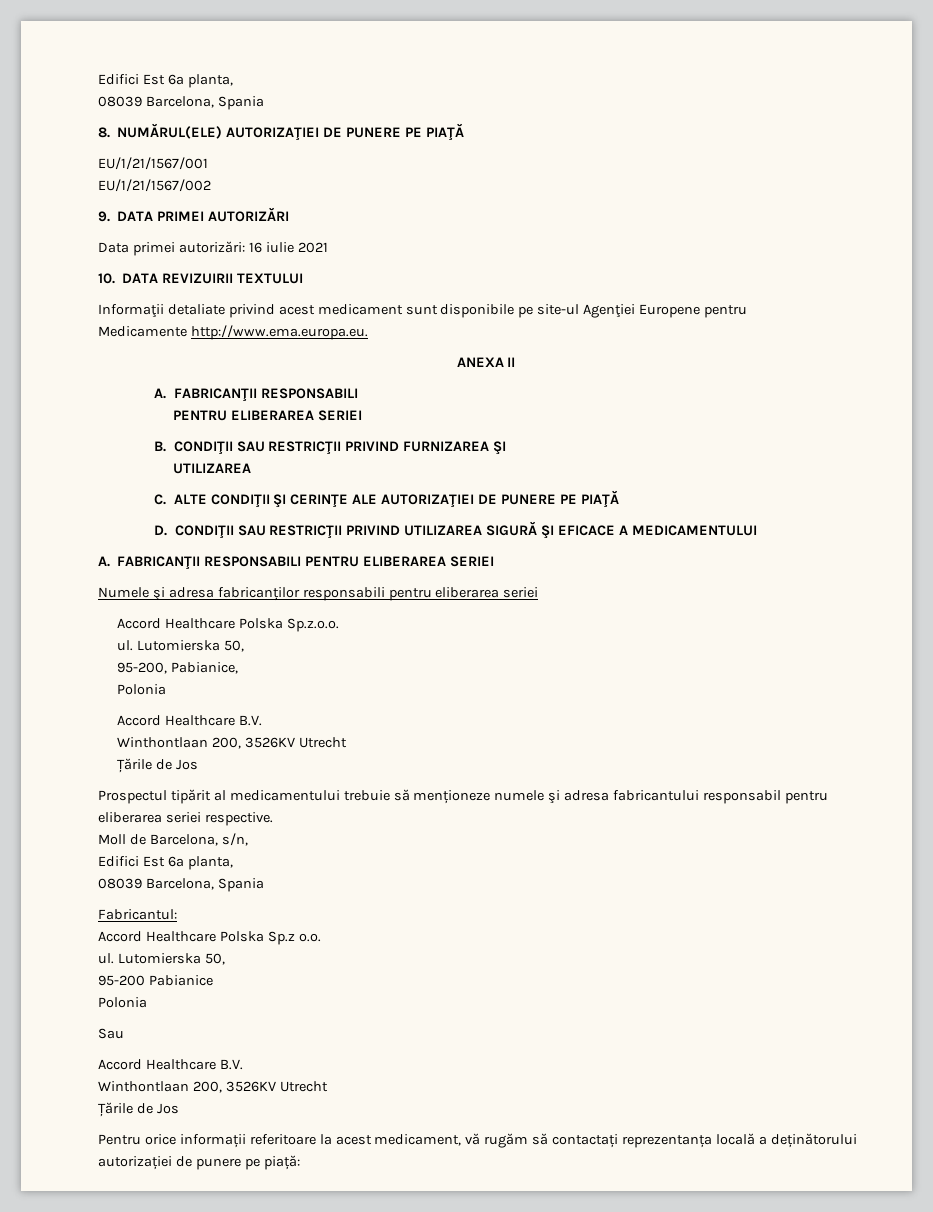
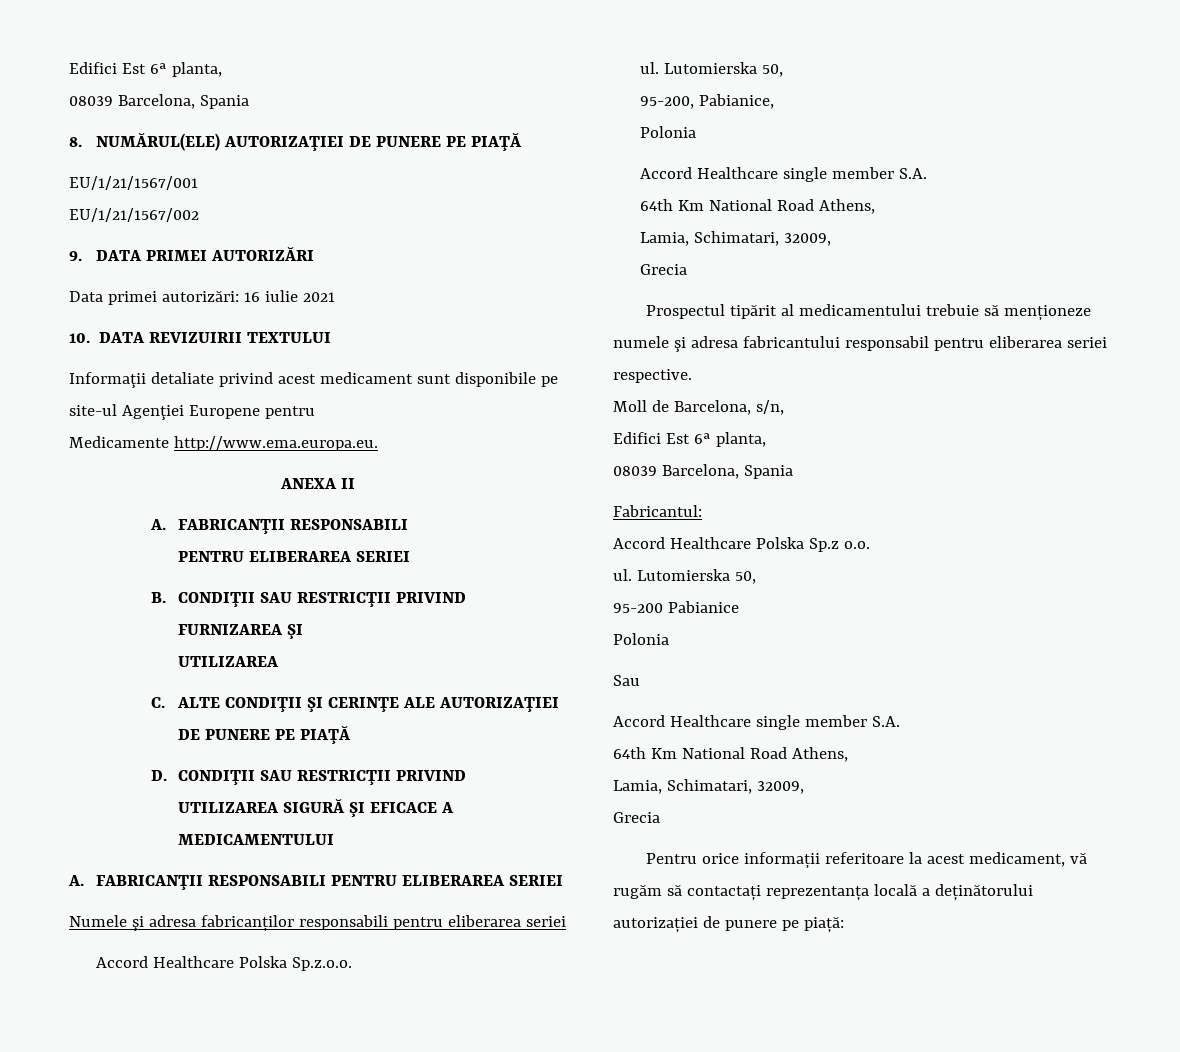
[238,715,262,726] [116,737,347,749] [116,758,198,773] B.V. // Winthontlaan 200, 3526KV Utrecht // Țările de Jos -> [783,167,928,182] [640,199,876,214] [640,231,832,246] [640,264,688,275] single member S.A. // 64th Km National Road Athens, // Lamia, Schimatari, 32009, // Grecia
[219,1059,243,1070] [98,1081,328,1093] [98,1102,179,1117] B.V. // Winthontlaan 200, 3526KV Utrecht // Țările de Jos -> [755,715,900,730] [613,747,848,762] [613,779,804,794] [613,812,660,823] single member S.A. // 64th Km National Road Athens, // Lamia, Schimatari, 32009, // Grecia

